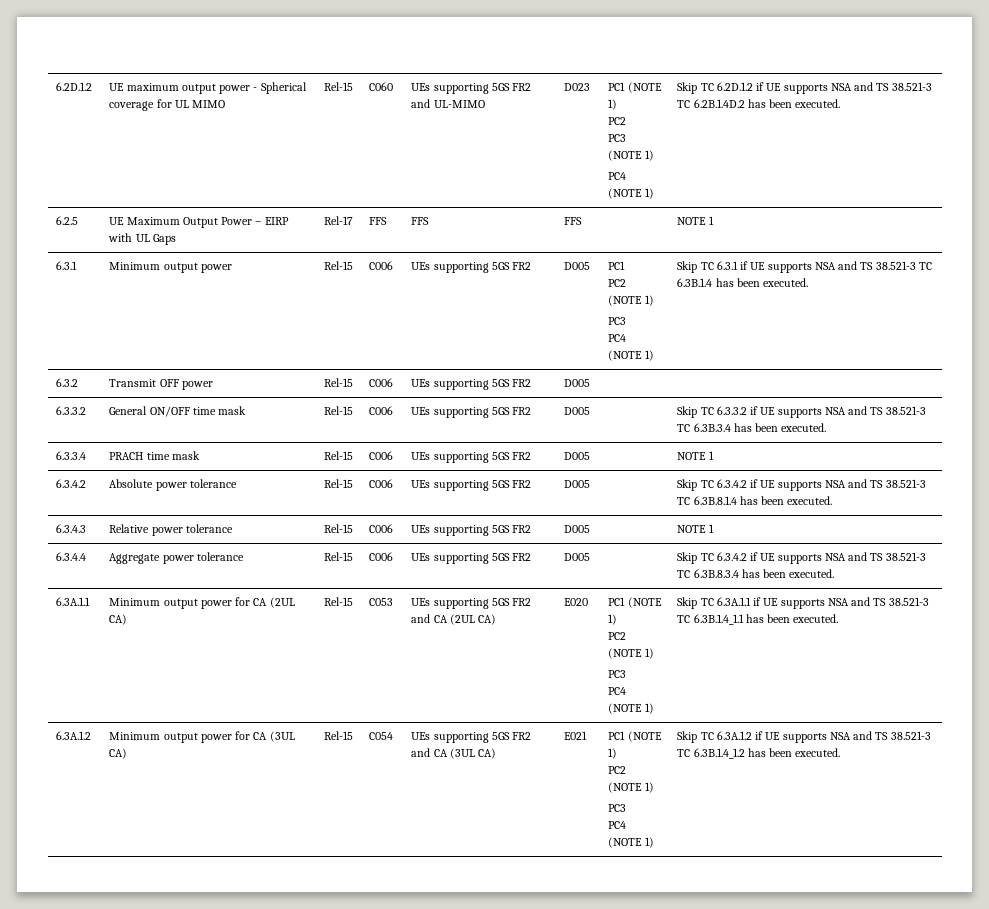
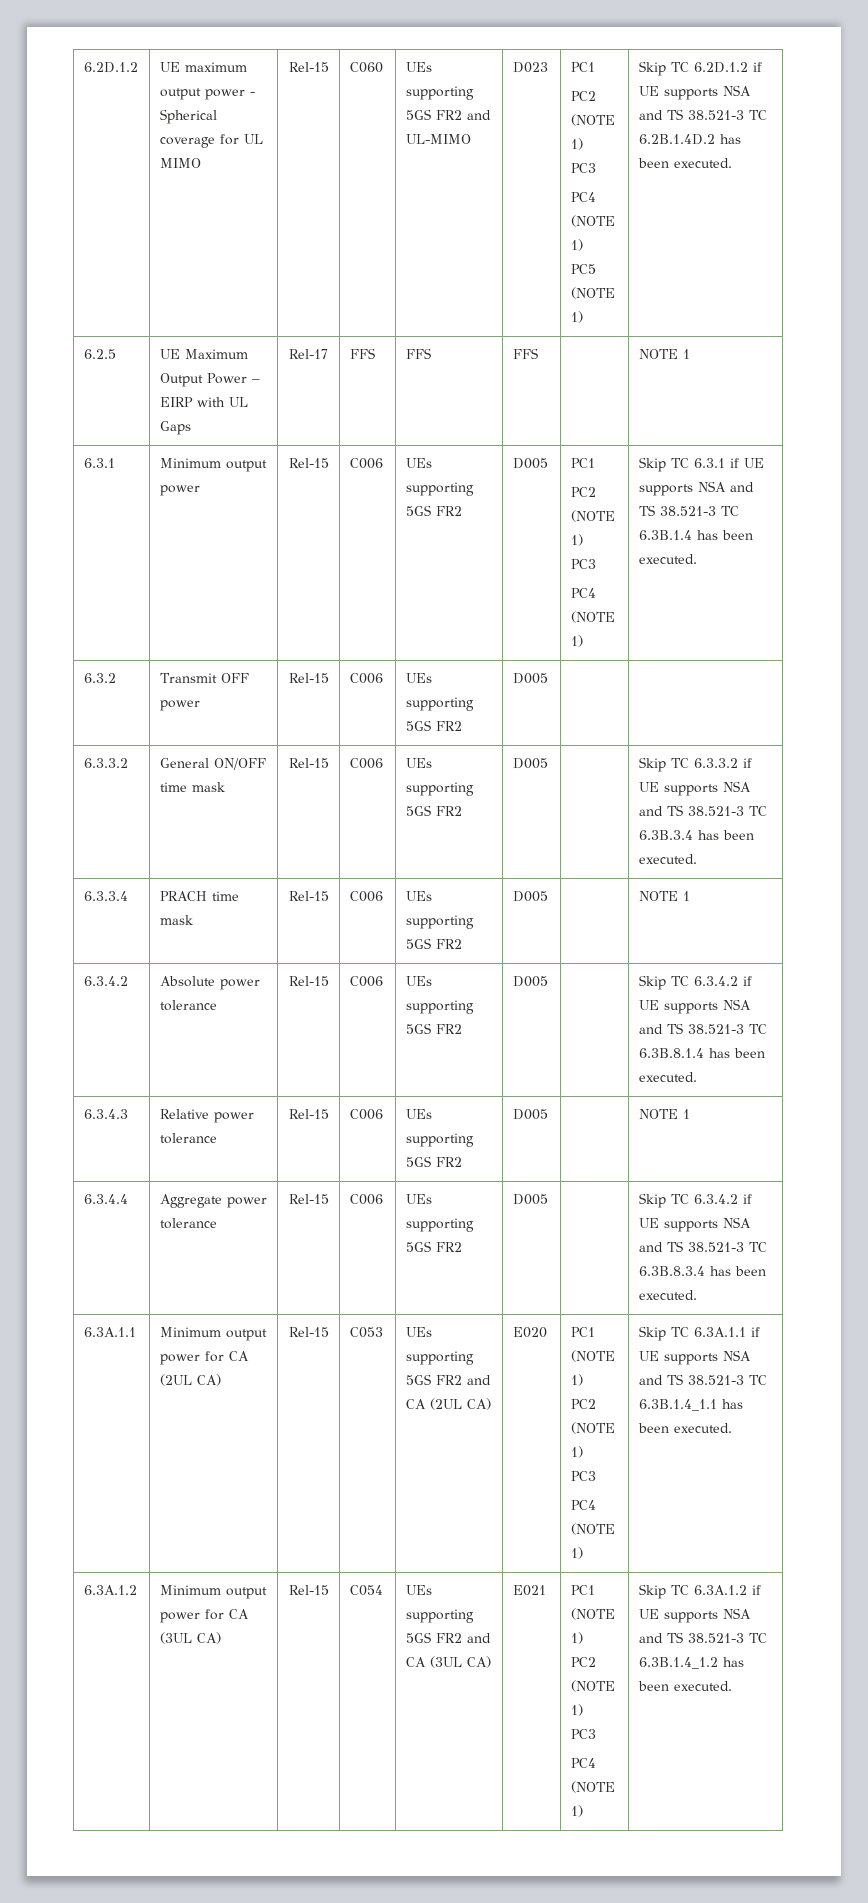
[627,82,662,93] [608,99,618,110] [608,117,627,125] [608,134,627,142] [608,150,654,161] [608,172,627,180] (NOTE 1) // PC2 // PC3 (NOTE 1) // PC4 -> [570,91,596,101] [570,114,615,126] [570,138,583,150] [570,163,596,173] [570,192,596,202] [570,215,615,227] [570,239,583,251] [570,264,596,274] // PC2 (NOTE 1) // PC3 // PC4 (NOTE 1) // PC5

